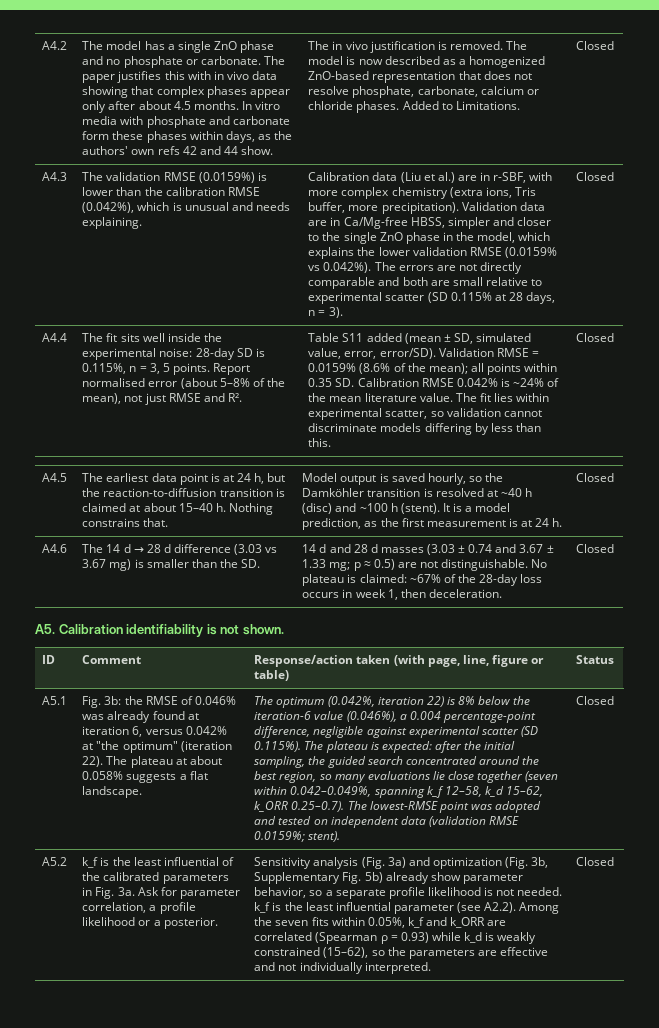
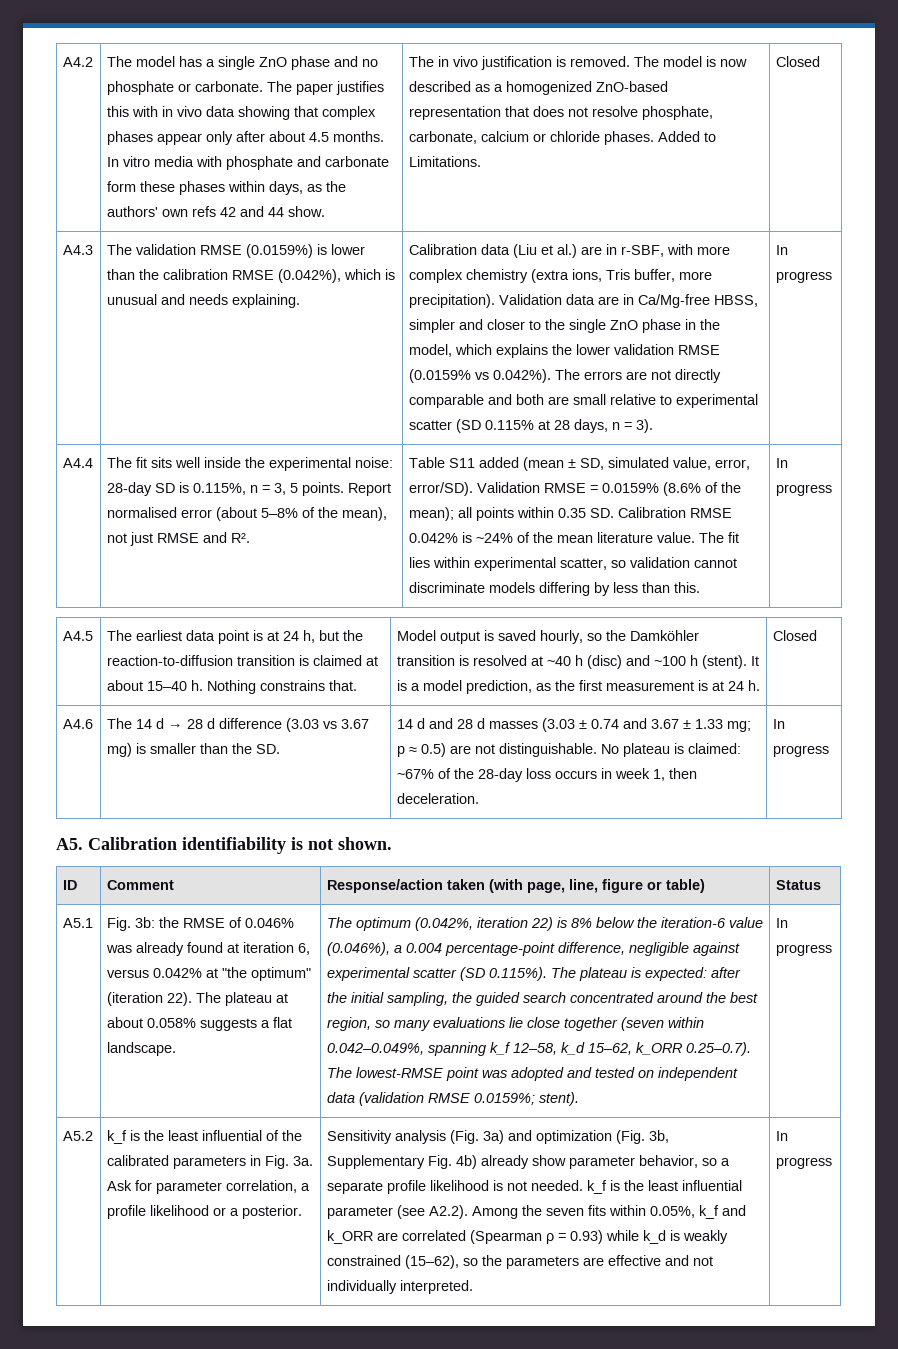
[576,172,615,181] Closed -> [775,245,788,255] [775,271,832,283] In progress
[576,333,615,342] Closed -> [775,458,788,468] [775,484,832,496] In progress
[576,544,615,553] Closed -> [772,719,785,729] [772,745,829,757] In progress
[576,696,615,705] Closed -> [775,918,788,928] [775,944,832,956] In progress
[364,872,383,883] 5b) -> [455,1155,477,1169] 4b)
[576,857,615,866] Closed -> [775,1131,788,1141] [775,1157,832,1169] In progress

